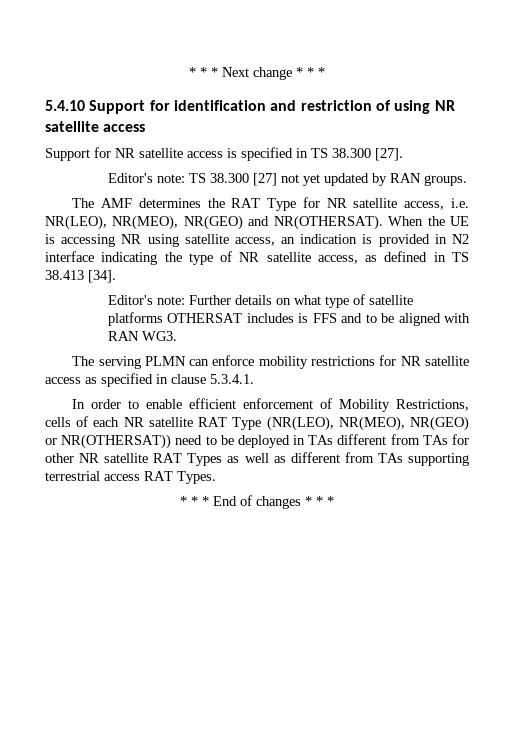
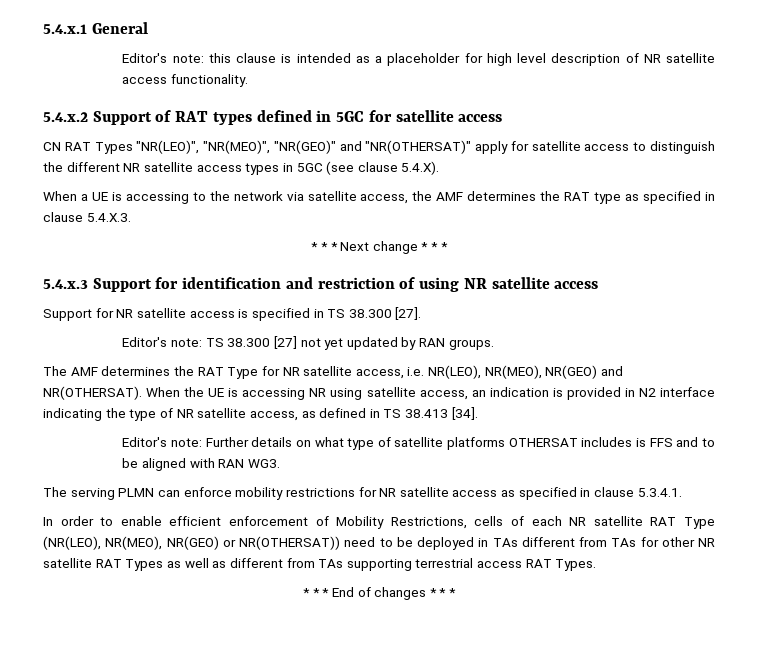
(189, 72) none -> [43,22,148,34] [122,53,716,66] [122,74,248,87] [43,110,503,125] [43,140,715,154] [43,161,440,175] [43,191,715,204] [43,212,131,222] 5.4.x.1 General // Editor's note: this clause is intended as a placeholder for high level description of NR satellite access functionality. // 5.4.x.2 Support of RAT types defined in 5GC for satellite access // CN RAT Types "NR(LEO)", "NR(MEO)", "NR(GEO)" and "NR(OTHERSAT)" apply for satellite access to distinguish the different NR satellite access types in 5GC (see clause 5.4.X). // When a UE is accessing to the network via satellite access, the AMF determines the RAT type as specified in clause 5.4.X.3. //
[45,100,85,111] 5.4.10 -> [43,279,88,289] 5.4.x.3

